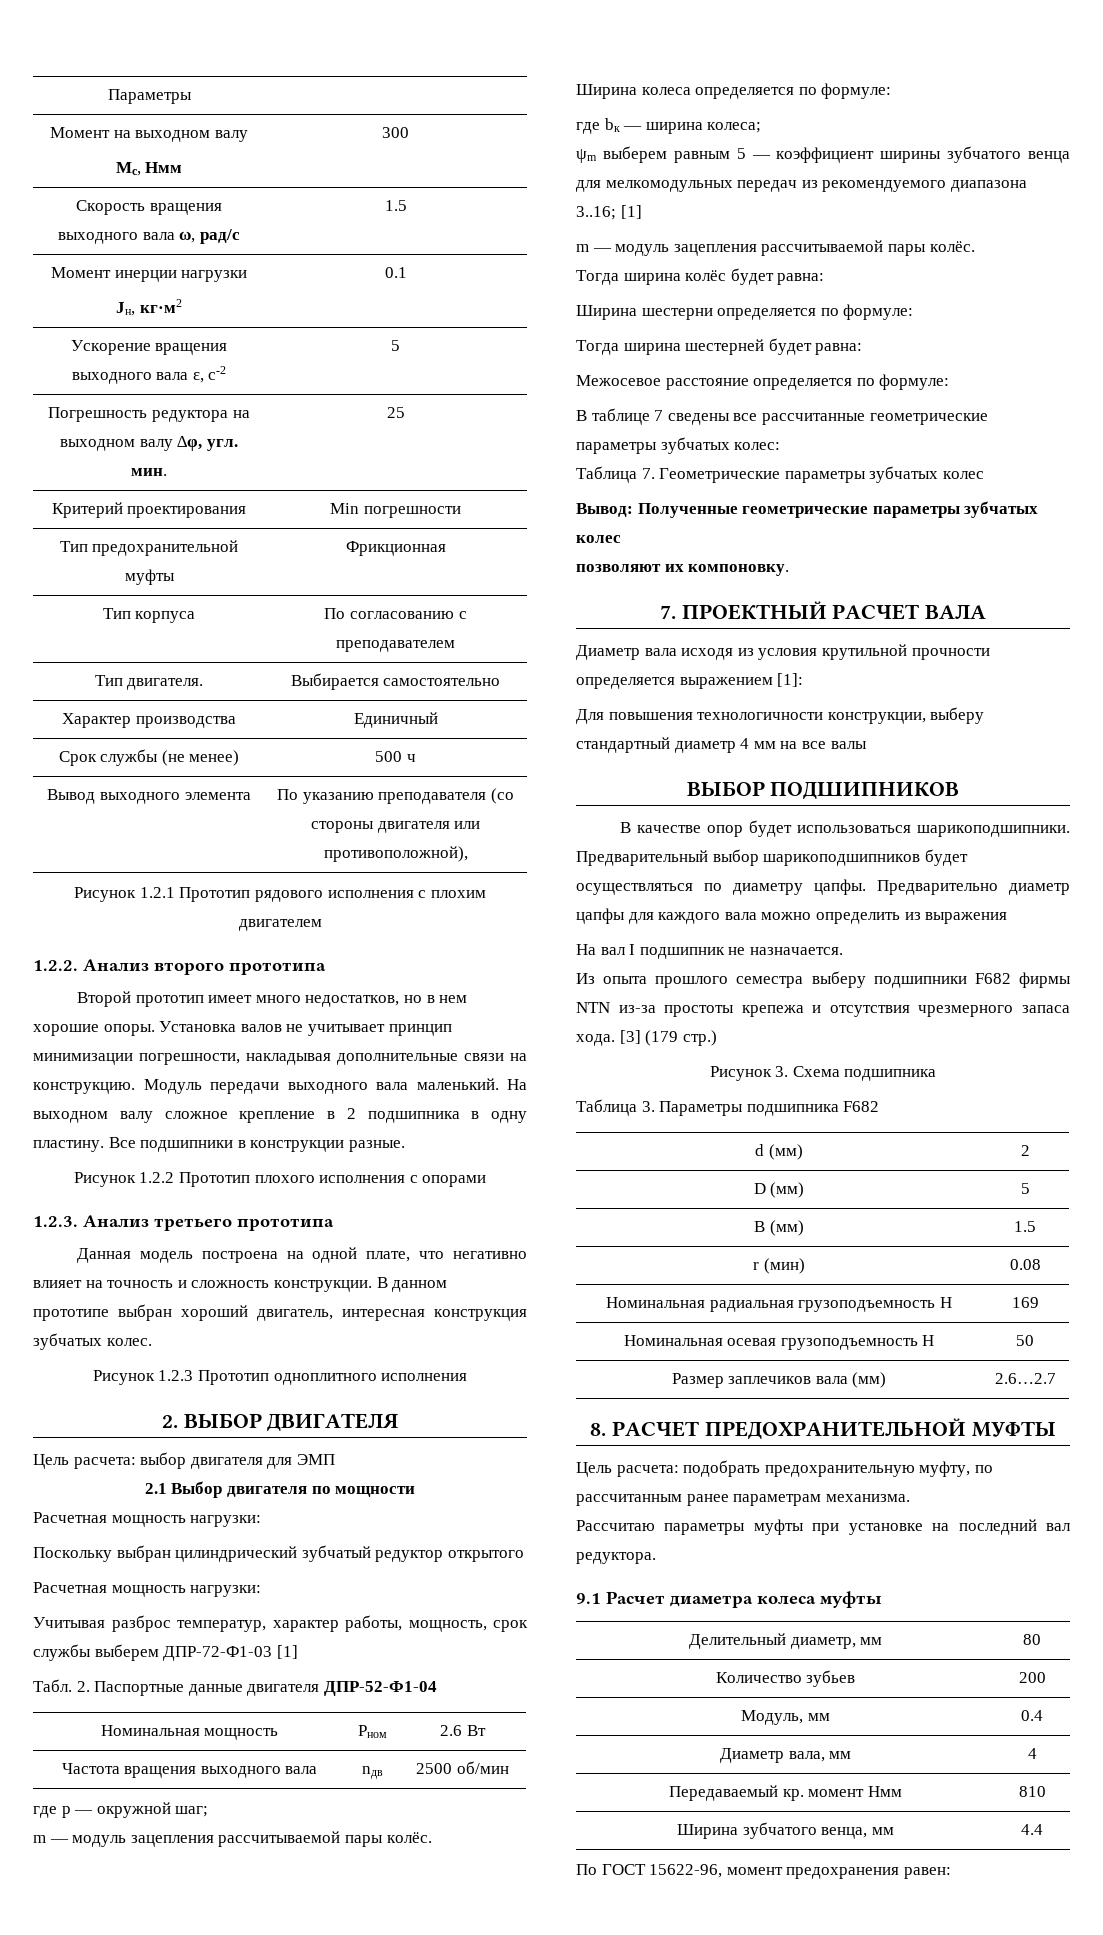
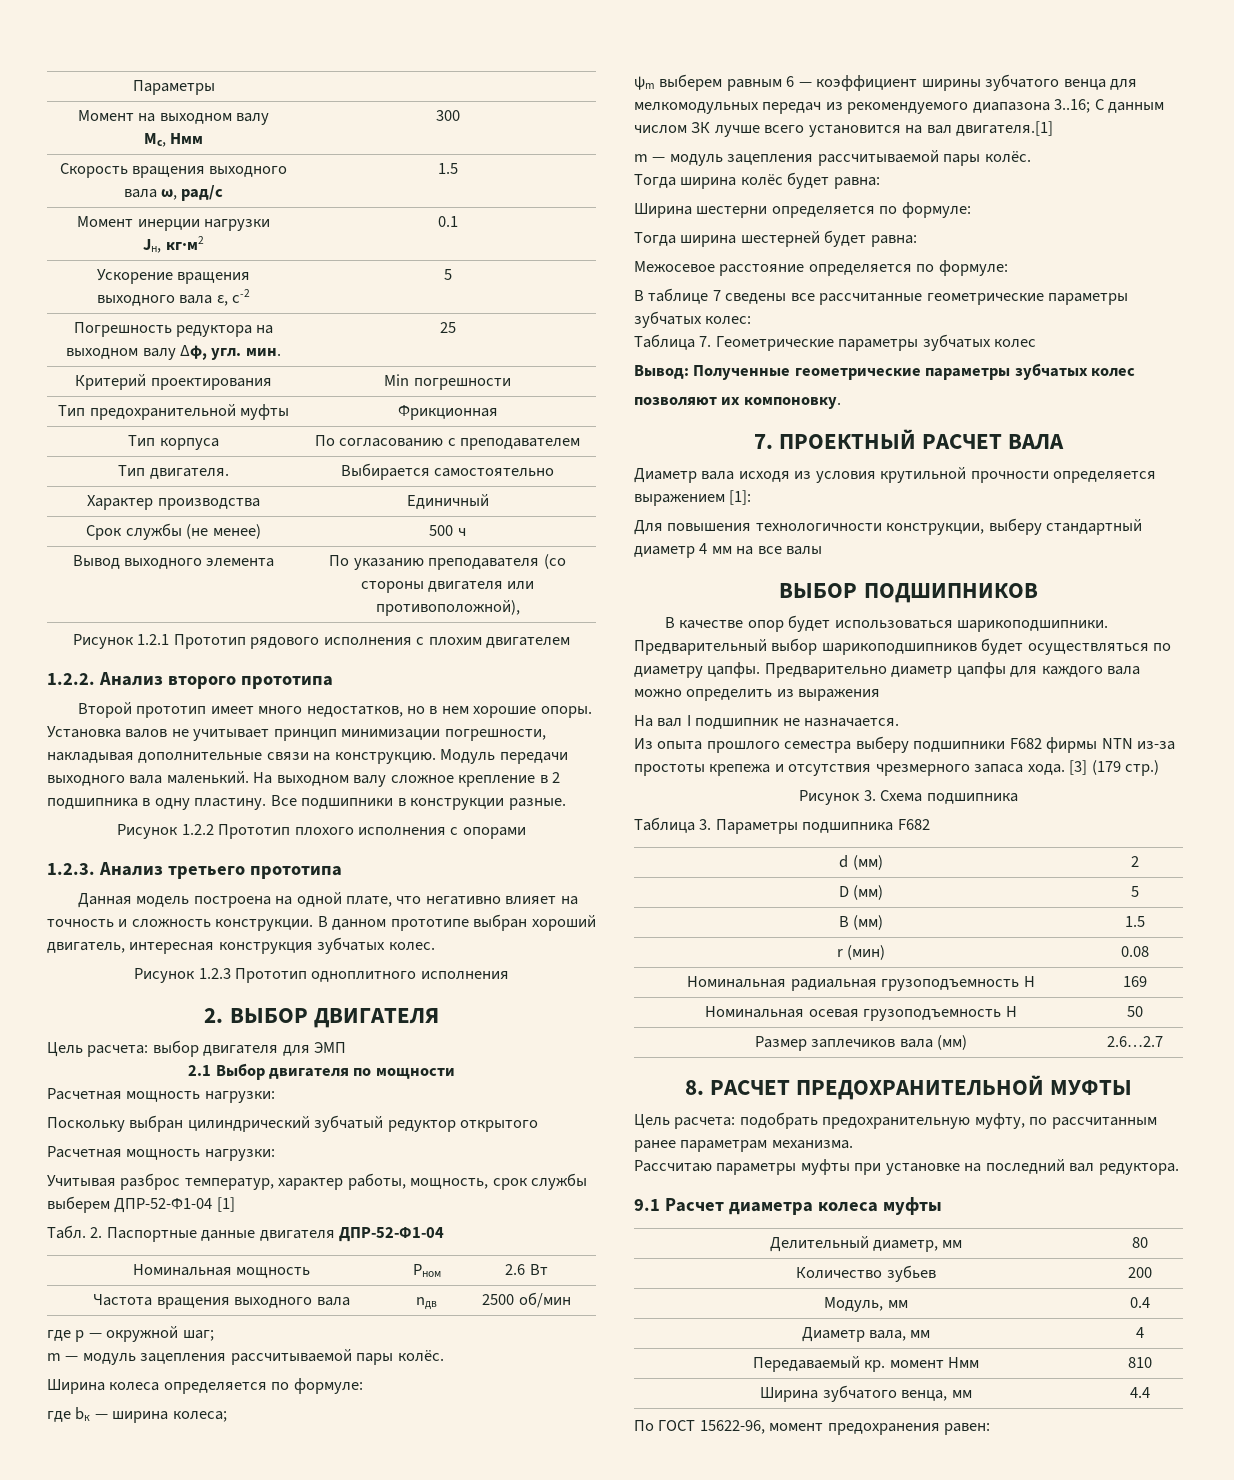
[163,1646,273,1661] ДПР-72-Ф1-03 -> [114,1198,213,1213] ДПР-52-Ф1-04
[736,148,746,159] 5 -> [786,76,795,87] 6
[620,205,642,219] [1] -> [1094,99,1165,113] [634,121,1054,137] С данным числом ЗК лучше всего установится на вал двигателя.[1]

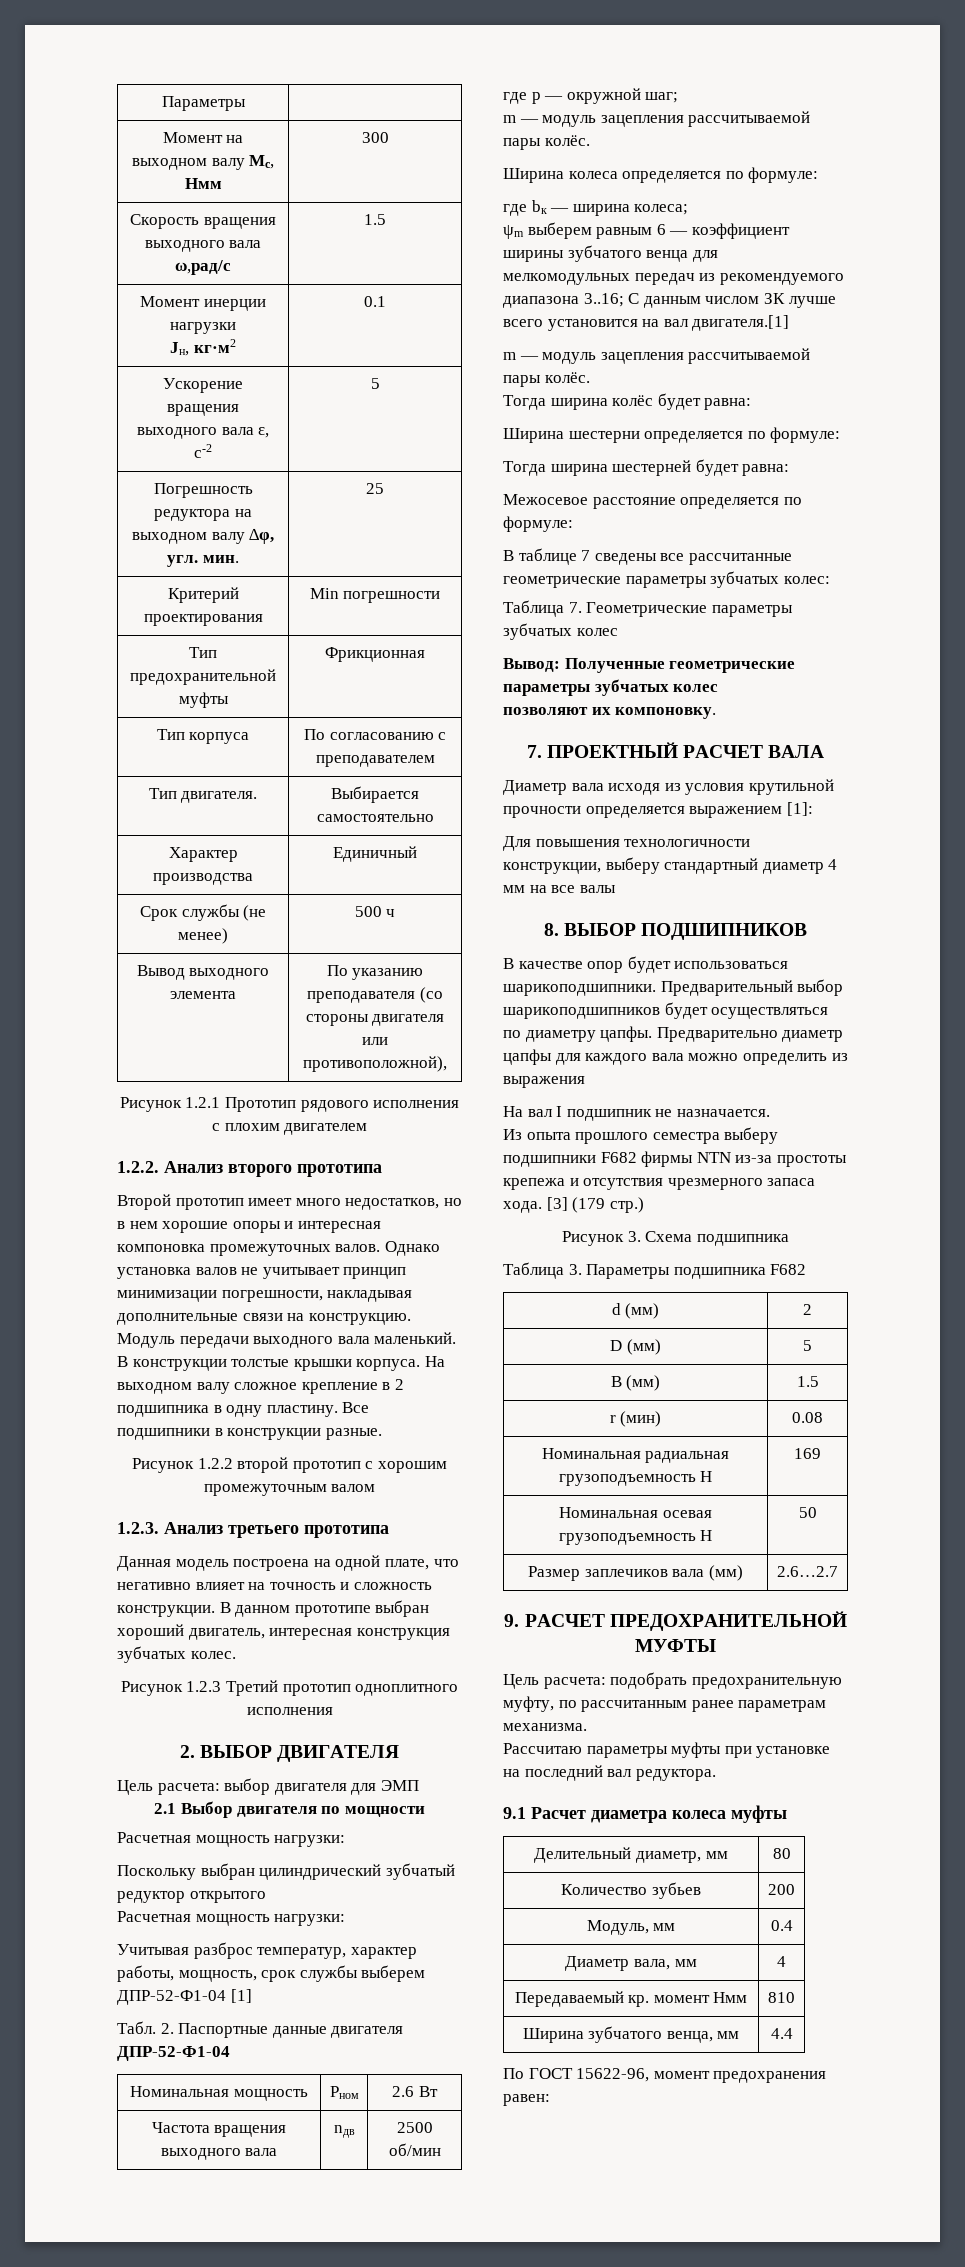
(270, 119) // -> (245, 164) none
[161,185,224,201] ω, рад/c -> [175,260,231,275] ω,рад/c
[540,706,592,718] [47,726,121,738] опоры. Установка -> [232,1221,381,1233] [117,1241,440,1256] [117,1267,191,1279] опоры и интересная компоновка промежуточных валов. Однако установка
(249, 777) none -> [117,1356,421,1371] В конструкции толстые крышки корпуса.
[218,824,526,839] Прототип плохого исполнения с опорами -> [237,1457,447,1473] [203,1484,376,1496] второй прототип с хорошим промежуточным валом
[235,968,307,983] Прототип -> [226,1680,351,1696] Третий прототип
(823, 550) none -> [543,923,559,936] 8.
[684,1080,704,1095] 8. -> [504,1614,520,1627] 9.

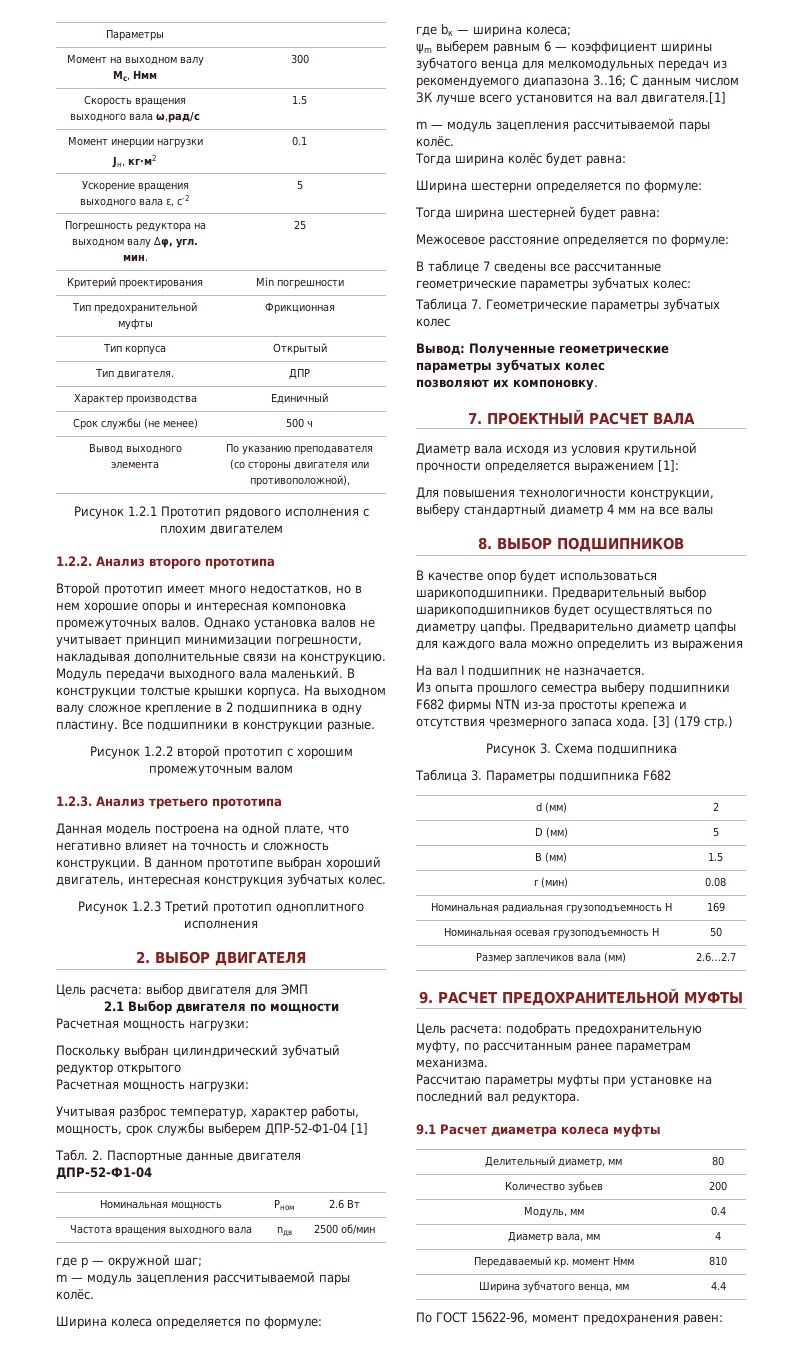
[303,729,447,740] [315,755,435,767] По согласованию с преподавателем -> [272,343,327,355] Открытый
[331,786,419,803] [316,814,434,822] Выбирается самостоятельно -> [289,368,310,379] ДПР

